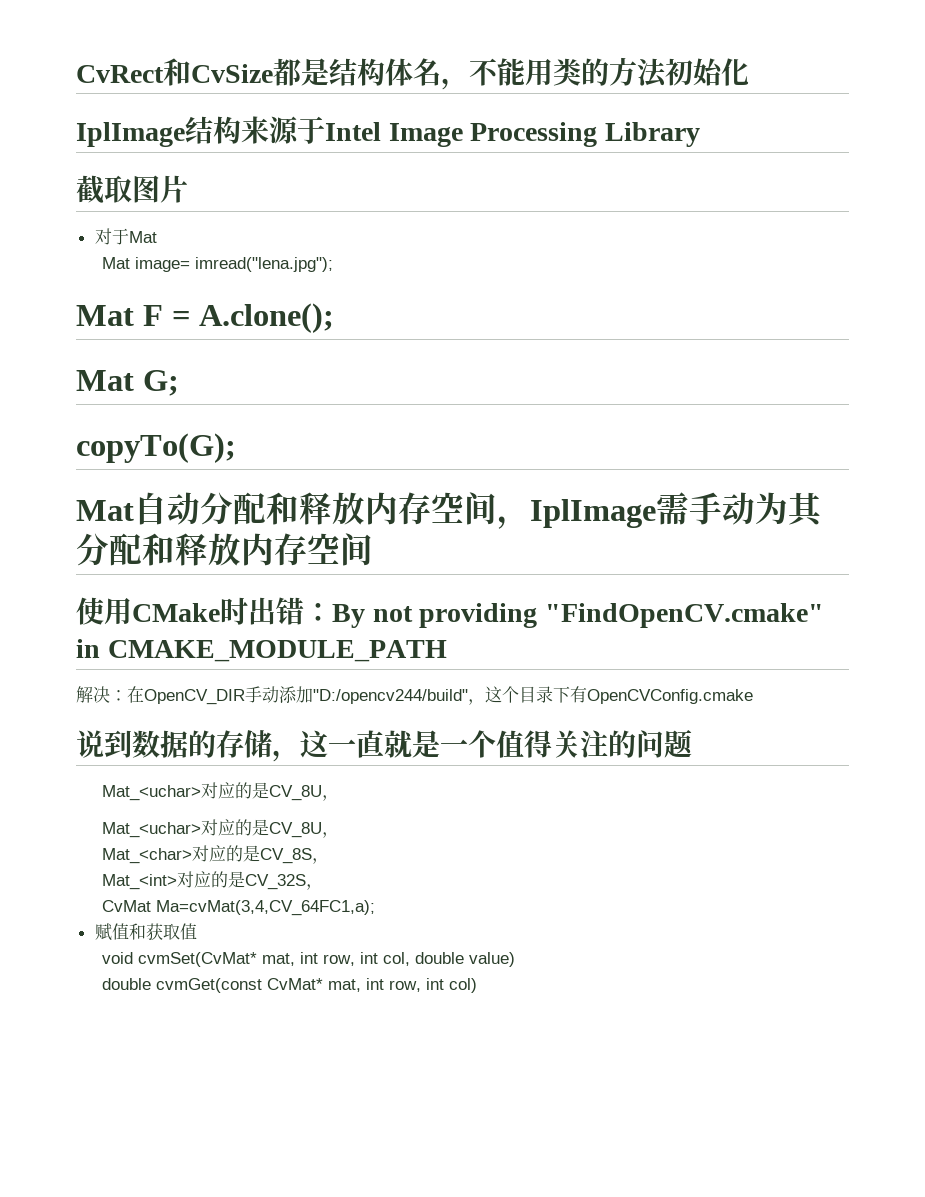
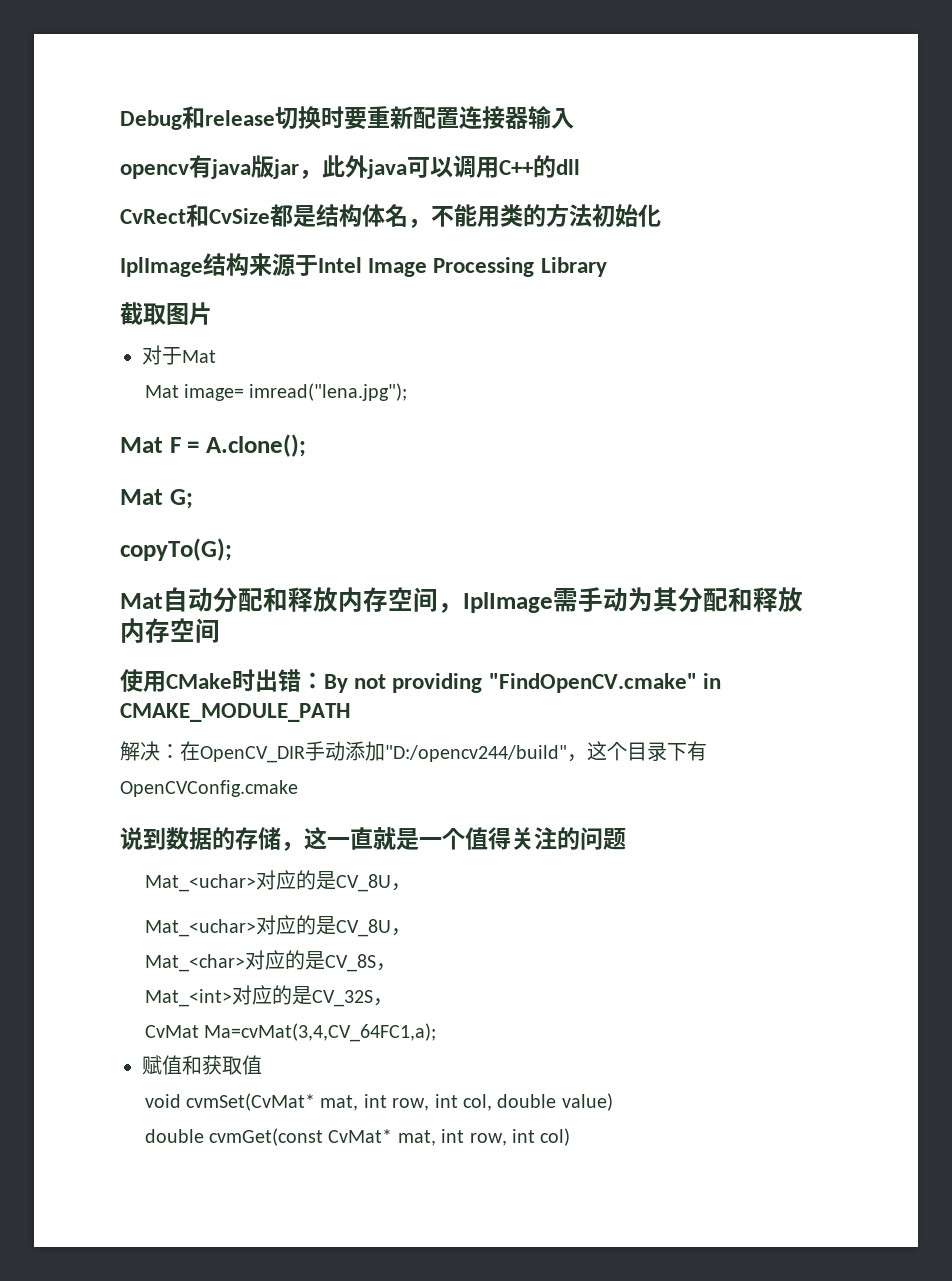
(76, 74) none -> [120,106,574,130] [120,155,580,179] Debug和release切换时要重新配置连接器输入 // opencv有java版jar，此外java可以调用C++的dll //

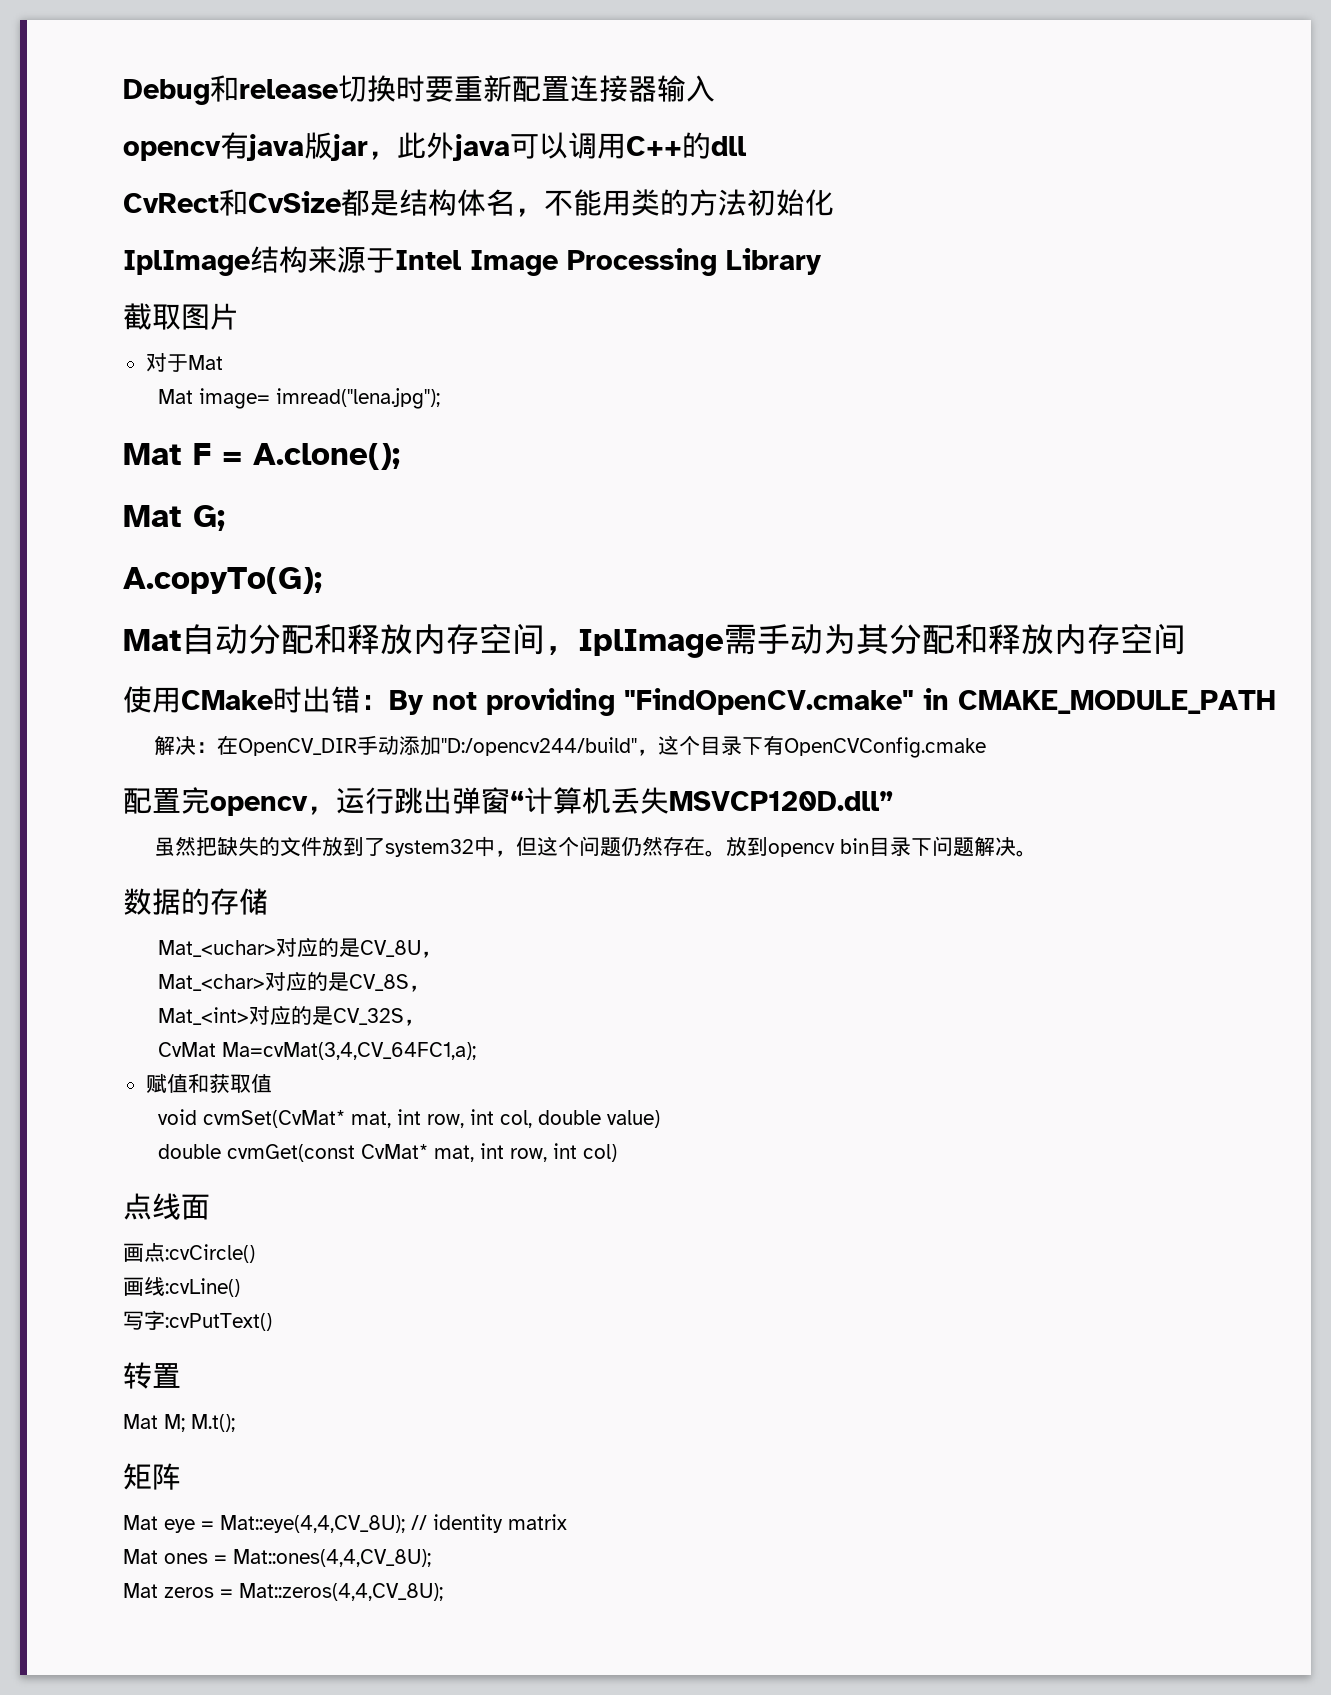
[120,538,232,561] copyTo(G); -> [123,567,322,594] A.copyTo(G);
[120,827,626,851] [144,870,411,892] 说到数据的存储，这一直就是一个值得关注的问题 // Mat_<uchar>对应的是CV_8U， -> [123,787,893,816] [154,836,1038,857] [123,888,268,915] 配置完opencv，运行跳出弹窗“计算机丢失MSVCP120D.dll” // 虽然把缺失的文件放到了system32中，但这个问题仍然存在。放到opencv bin目录下问题解决。 // 数据的存储
(571, 1137) none -> [123,1193,210,1220] [123,1243,255,1263] [123,1277,240,1297] [123,1310,272,1331] [123,1362,181,1389] [123,1414,235,1432] [123,1463,181,1490] [123,1514,567,1533] [123,1549,431,1567] [123,1583,443,1601] // 点线面 // 画点:cvCircle() // 画线:cvLine() // 写字:cvPutText() // 转置 // Mat M; M.t(); // 矩阵 // Mat eye = Mat::eye(4,4,CV_8U); // identity matrix // Mat ones = Mat::ones(4,4,CV_8U); // Mat zeros = Mat::zeros(4,4,CV_8U);

